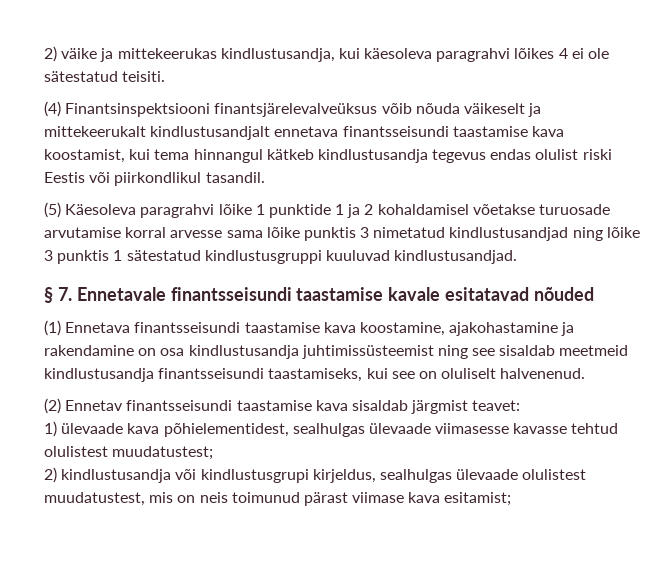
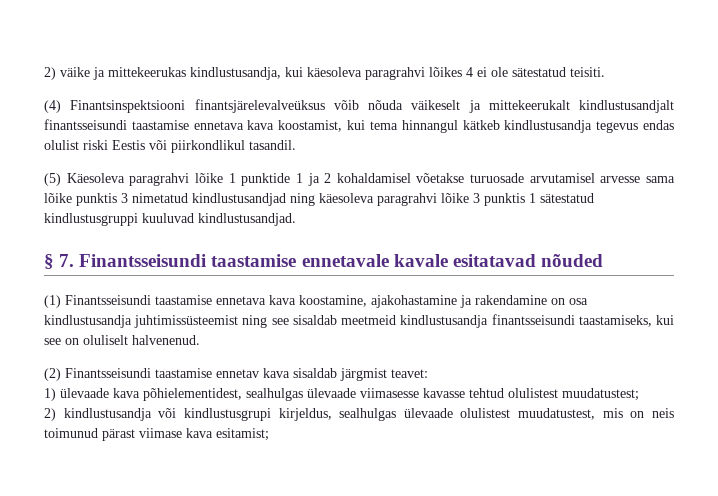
[274,126,528,137] ennetava finantsseisundi taastamise -> [44,119,244,130] finantsseisundi taastamise ennetava
[44,227,167,238] arvutamise korral -> [529,173,595,183] arvutamisel
(603, 234) none -> [319,193,437,206] käesoleva paragrahvi
[76,287,384,301] Ennetavale finantsseisundi taastamise -> [79,254,389,267] Finantsseisundi taastamise ennetavale
[65,322,320,333] Ennetava finantsseisundi taastamise -> [65,295,266,305] Finantsseisundi taastamise ennetava
[65,400,312,411] Ennetav finantsseisundi taastamise -> [65,368,259,378] Finantsseisundi taastamise ennetav

